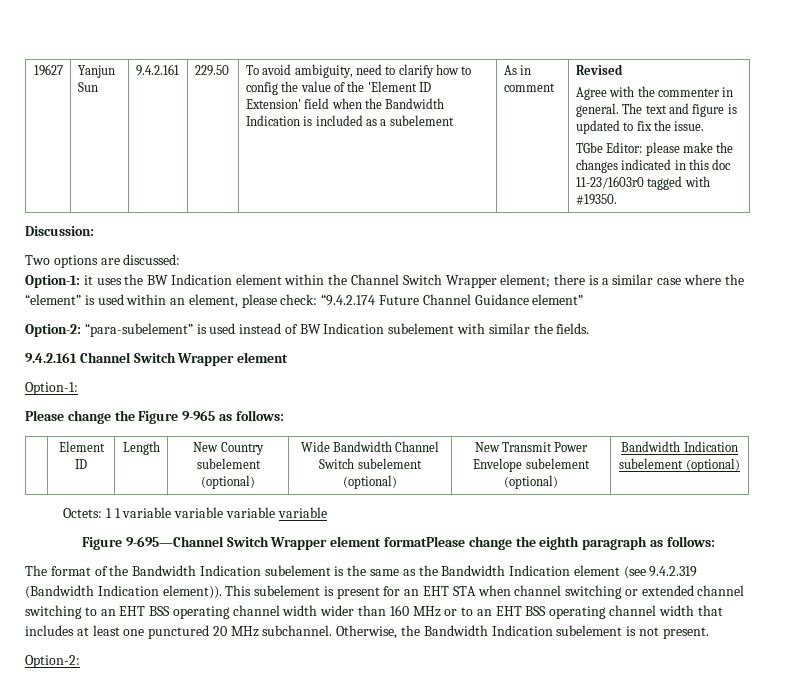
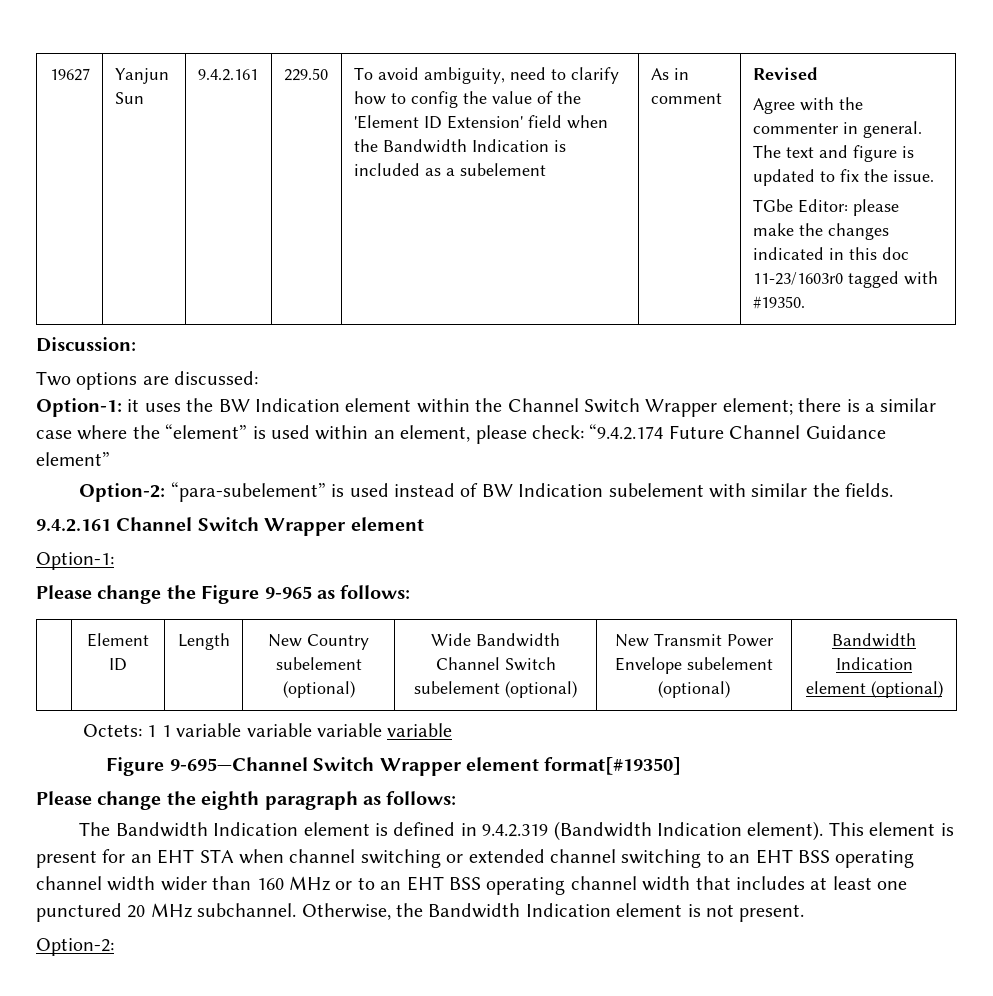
[619,458,684,469] subelement -> [805,681,866,694] element
[383,536,465,547] formatPlease -> [544,757,682,775] [36,791,92,805] format[#19350] // Please
[50,565,698,579] [25,585,321,599] format of the Bandwidth Indication subelement is the same as the Bandwidth Indication element (see 9.4.2.319 (Bandwidth Indication element)). This subelement -> [115,821,936,841] Bandwidth Indication element is defined in 9.4.2.319 (Bandwidth Indication element). This element
[556,625,623,636] subelement -> [616,903,683,917] element

